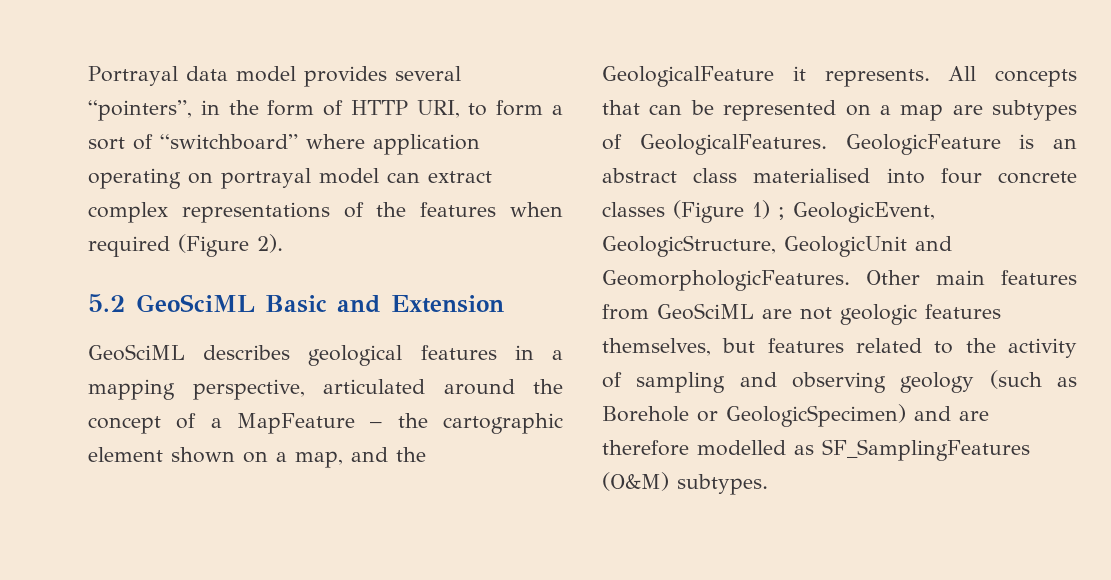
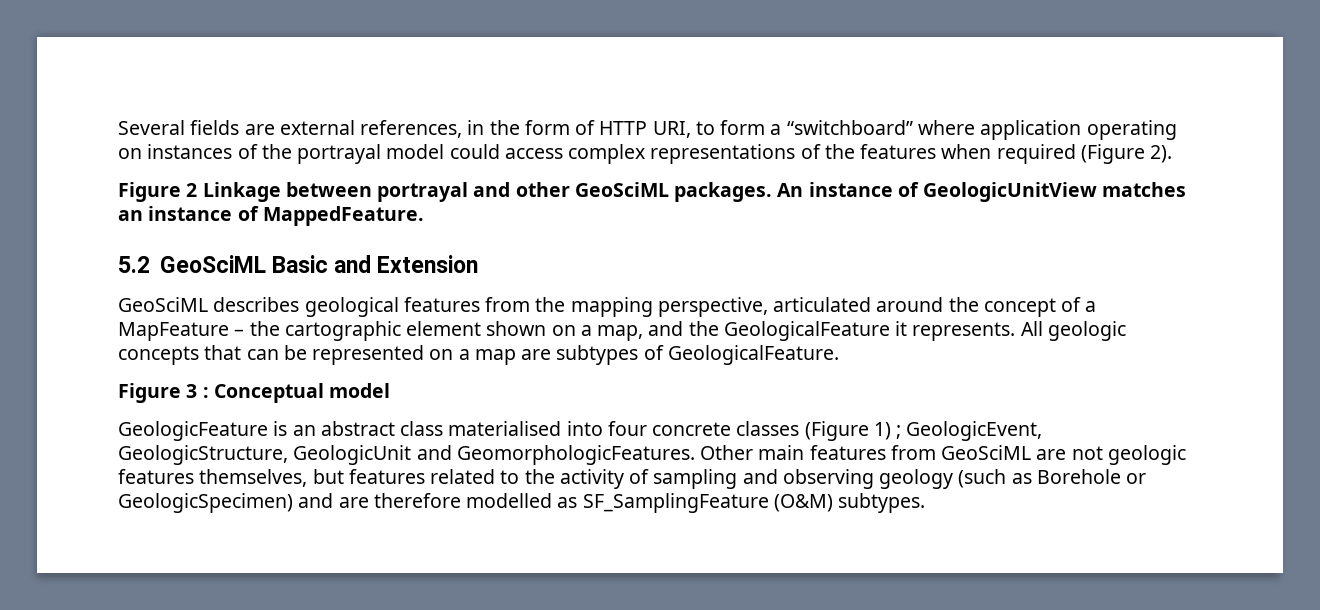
[88,66,461,87] [88,100,192,121] Portrayal data model provides several “pointers”, -> [118,120,463,138] Several fields are external references,
[88,134,153,150] sort of -> (782, 129) none
[221,168,492,189] portrayal model can extract -> [147,144,563,164] instances of the portrayal model could access
(283, 243) none -> [118,182,1187,202] [118,206,424,226] // Figure 2 Linkage between portrayal and other GeoSciML packages. An instance of GeologicUnitView matches an instance of MappedFeature.
[514,345,563,360] in a -> [485,297,566,312] from the
(977, 73) none -> [1047,321,1126,341] geologic
[639,134,827,155] GeologicalFeatures. -> [667,345,839,365] [118,383,391,403] GeologicalFeature. // Figure 3 : Conceptual model //
[822,439,1030,461] SF_SamplingFeatures -> [582,493,769,513] SF_SamplingFeature

